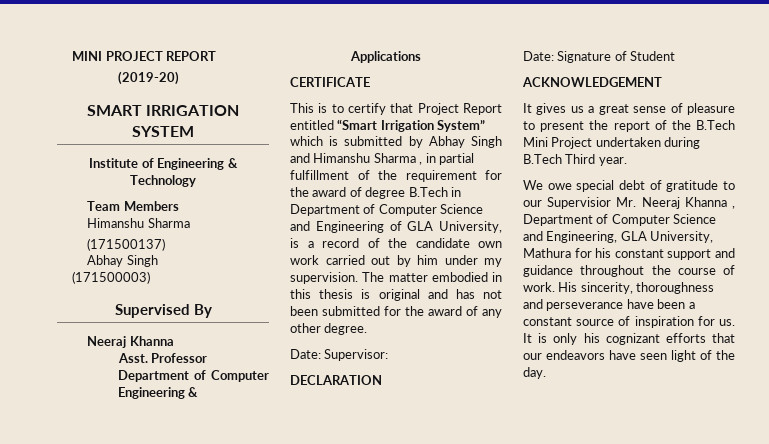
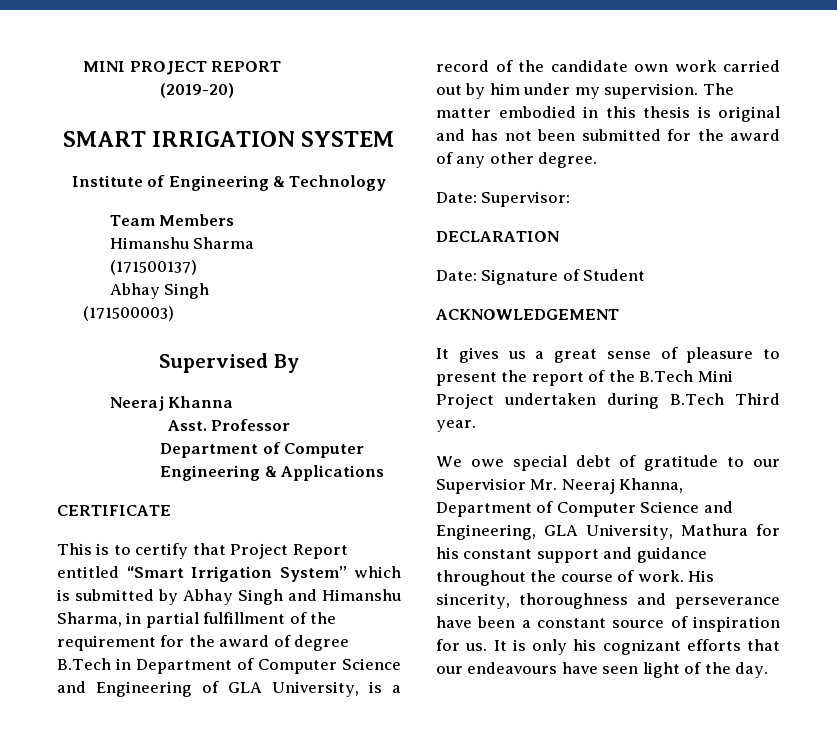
[373,153,423,165] Sharma , -> [57,612,122,627] Sharma,
[684,197,735,209] Khanna , -> [619,478,684,493] Khanna,
[546,350,605,360] endeavors -> [467,662,558,674] endeavours

